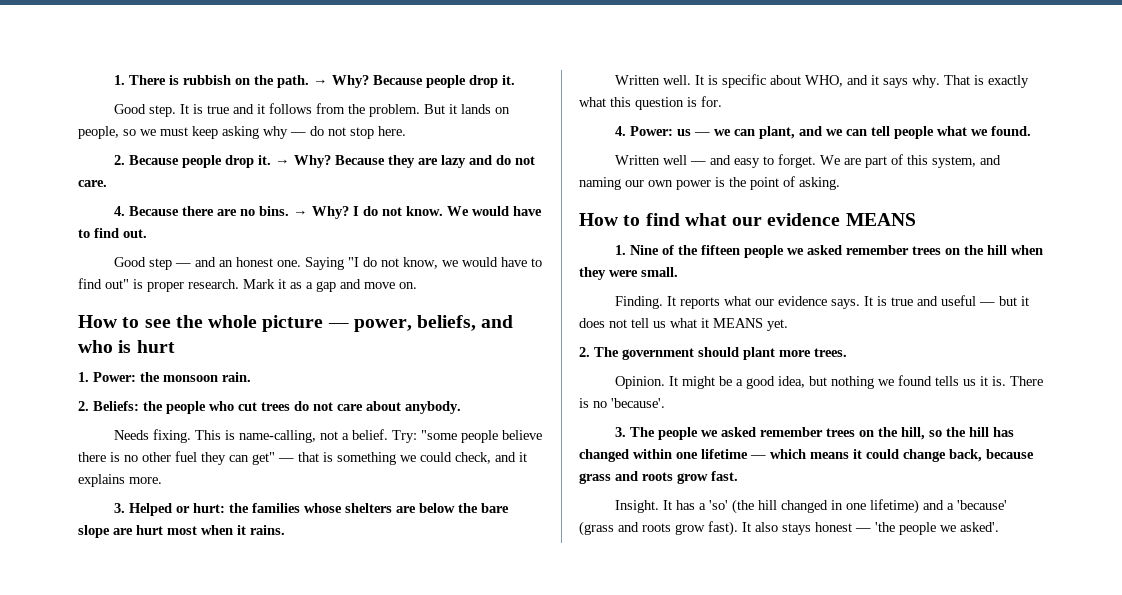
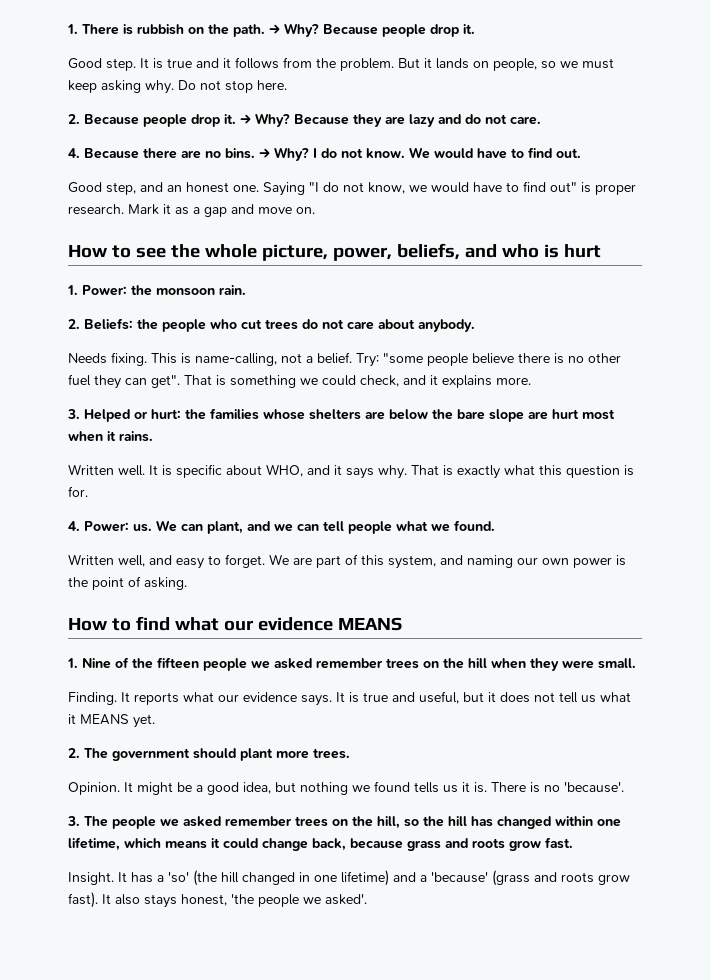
[263,126,324,139] why — do -> [145,80,196,94] why. Do
[149,258,192,270] step — -> [106,182,136,195] step,
[262,315,349,332] picture — -> [261,244,328,261] picture,
[252,452,319,465] get" — that -> [151,375,212,388] get". That
[677,129,732,136] us — we -> [133,520,177,532] us. We
[663,155,707,165] well — -> [118,555,145,567] well,
[941,295,996,306] useful — -> [419,691,459,704] useful,
[701,449,766,459] lifetime — -> [68,837,120,851] lifetime,
[815,522,871,532] honest — -> [181,894,227,906] honest,

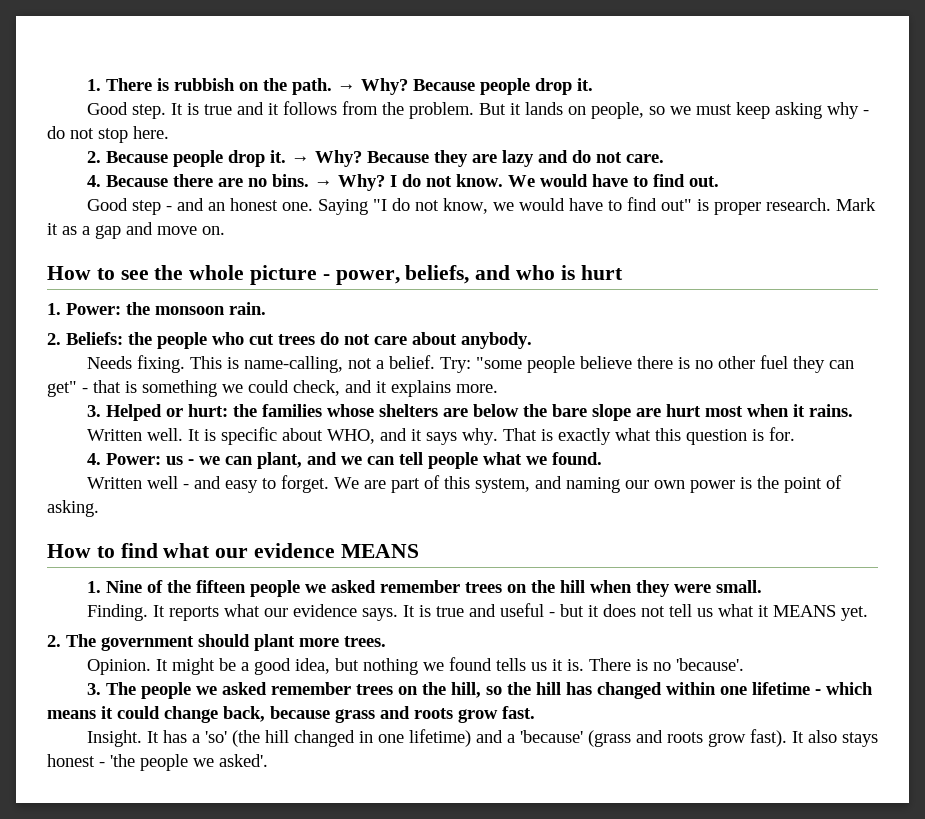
[145,80,196,94] why. Do -> [826,102,869,119] [47,126,65,139] why - do
[106,182,136,195] step, -> [131,200,172,215] step -
[261,244,328,261] picture, -> [250,265,330,285] picture -
[151,375,212,388] get". That -> [47,380,121,397] get" - that
[133,520,177,532] us. We -> [165,456,220,465] us - we
[118,555,145,567] well, -> [146,476,189,489] well -
[419,691,459,704] useful, -> [499,603,555,617] useful -
[68,837,120,851] lifetime, -> [751,682,821,695] lifetime -
[181,894,227,906] honest, -> [47,754,105,767] honest -

